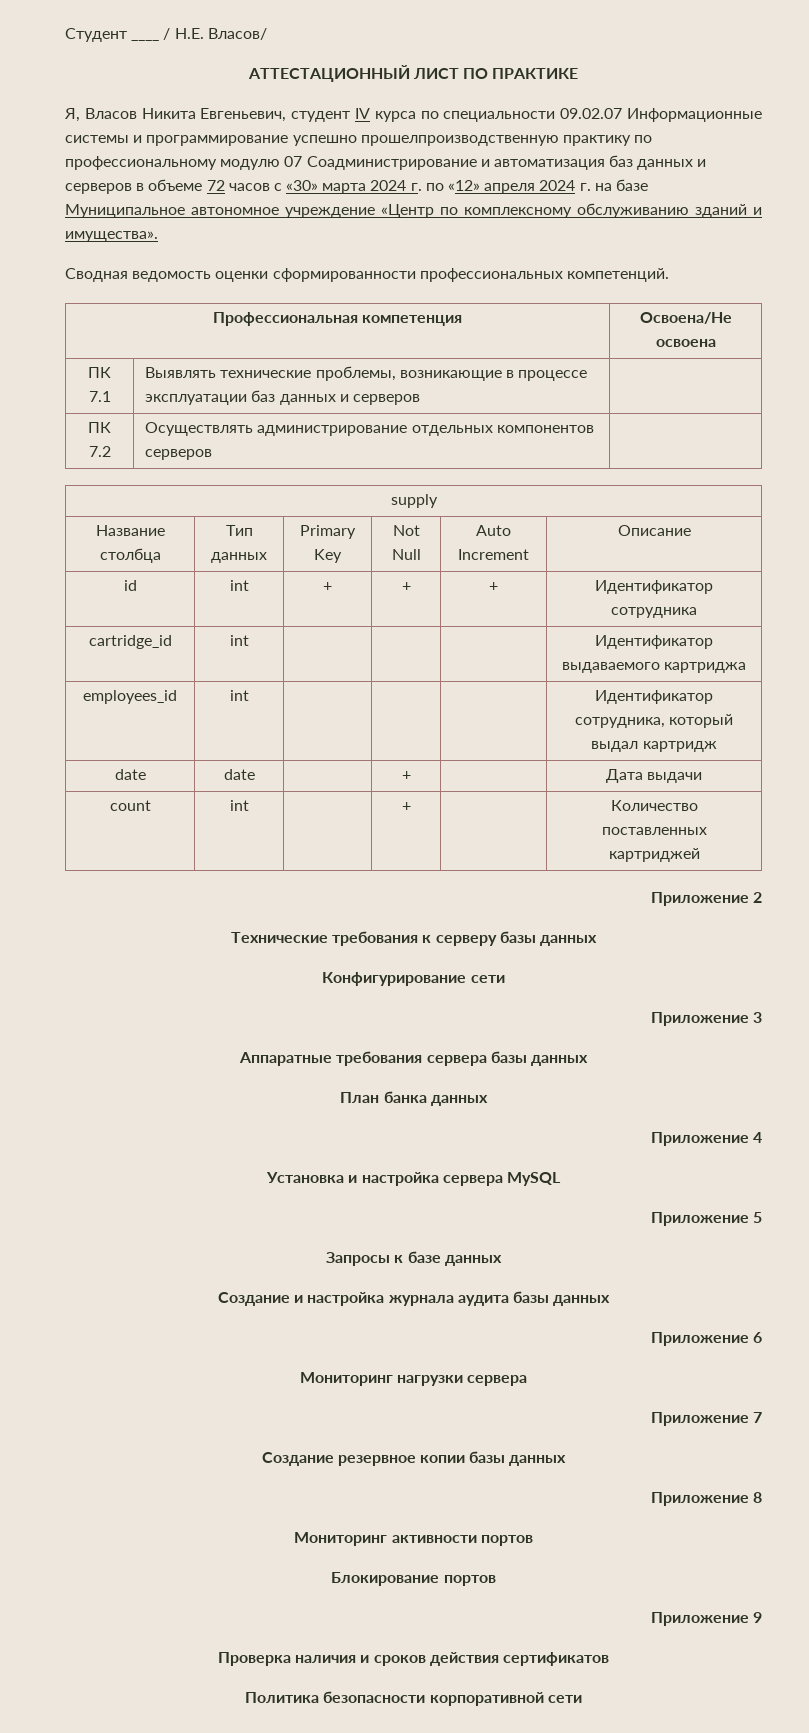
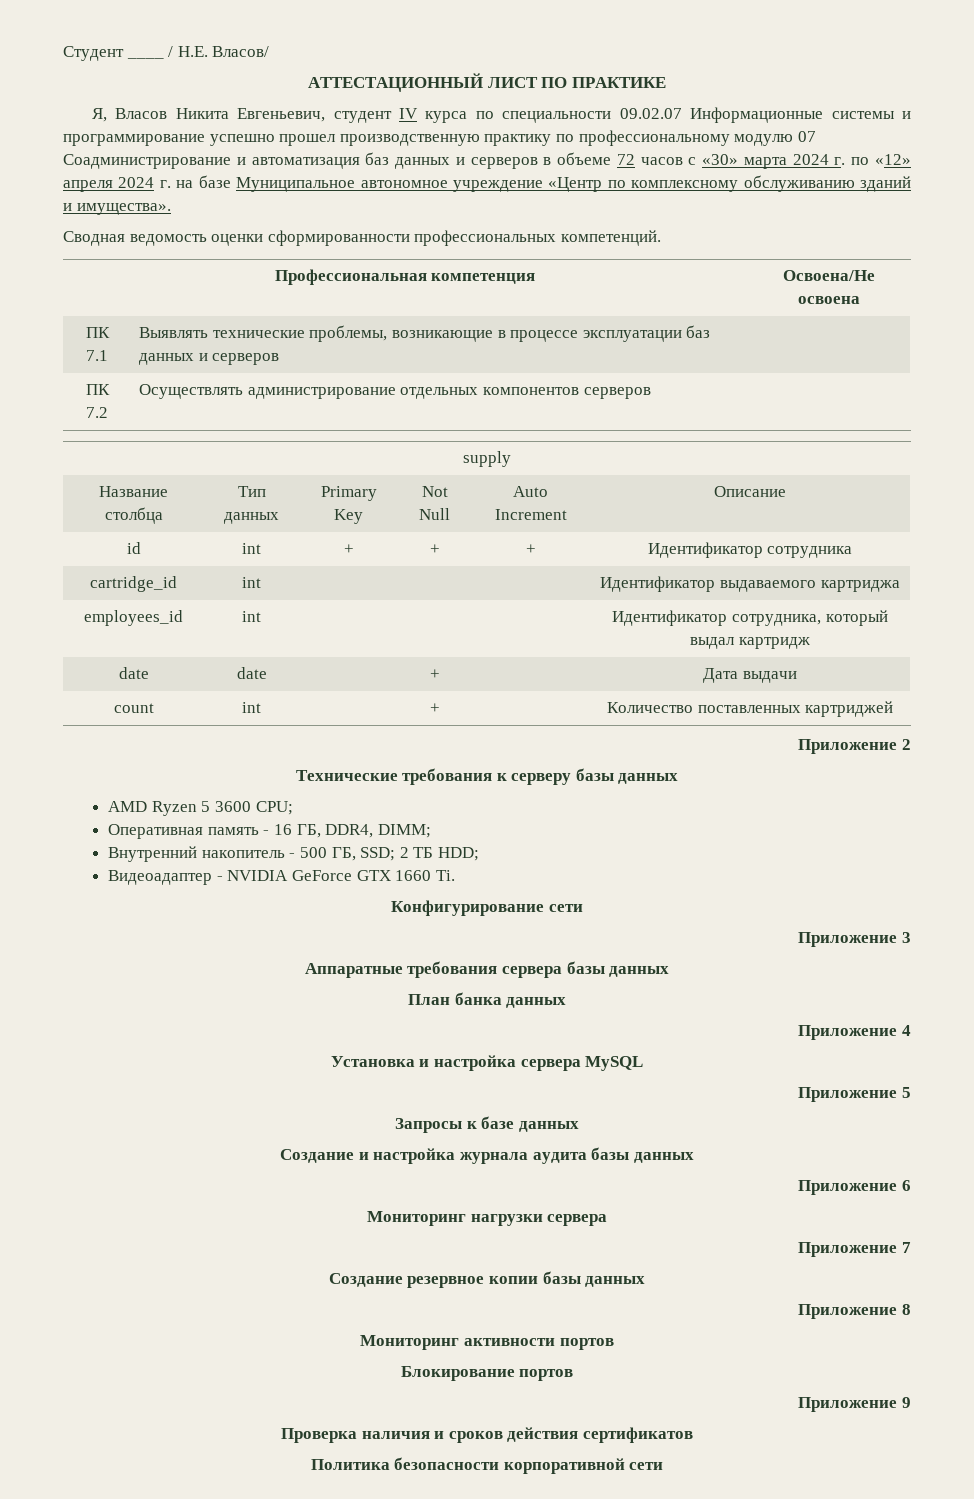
[360,135,559,146] прошелпроизводственную -> [279,134,480,146] прошел производственную
(597, 940) none -> [108,801,293,816] [108,824,431,839] [108,846,479,862] [108,870,455,885] // AMD Ryzen 5 3600 CPU; // Оперативная память - 16 ГБ, DDR4, DIMM; // Внутренний накопитель - 500 ГБ, SSD; 2 ТБ HDD; // Видеоадаптер - NVIDIA GeForce GTX 1660 Ti.

